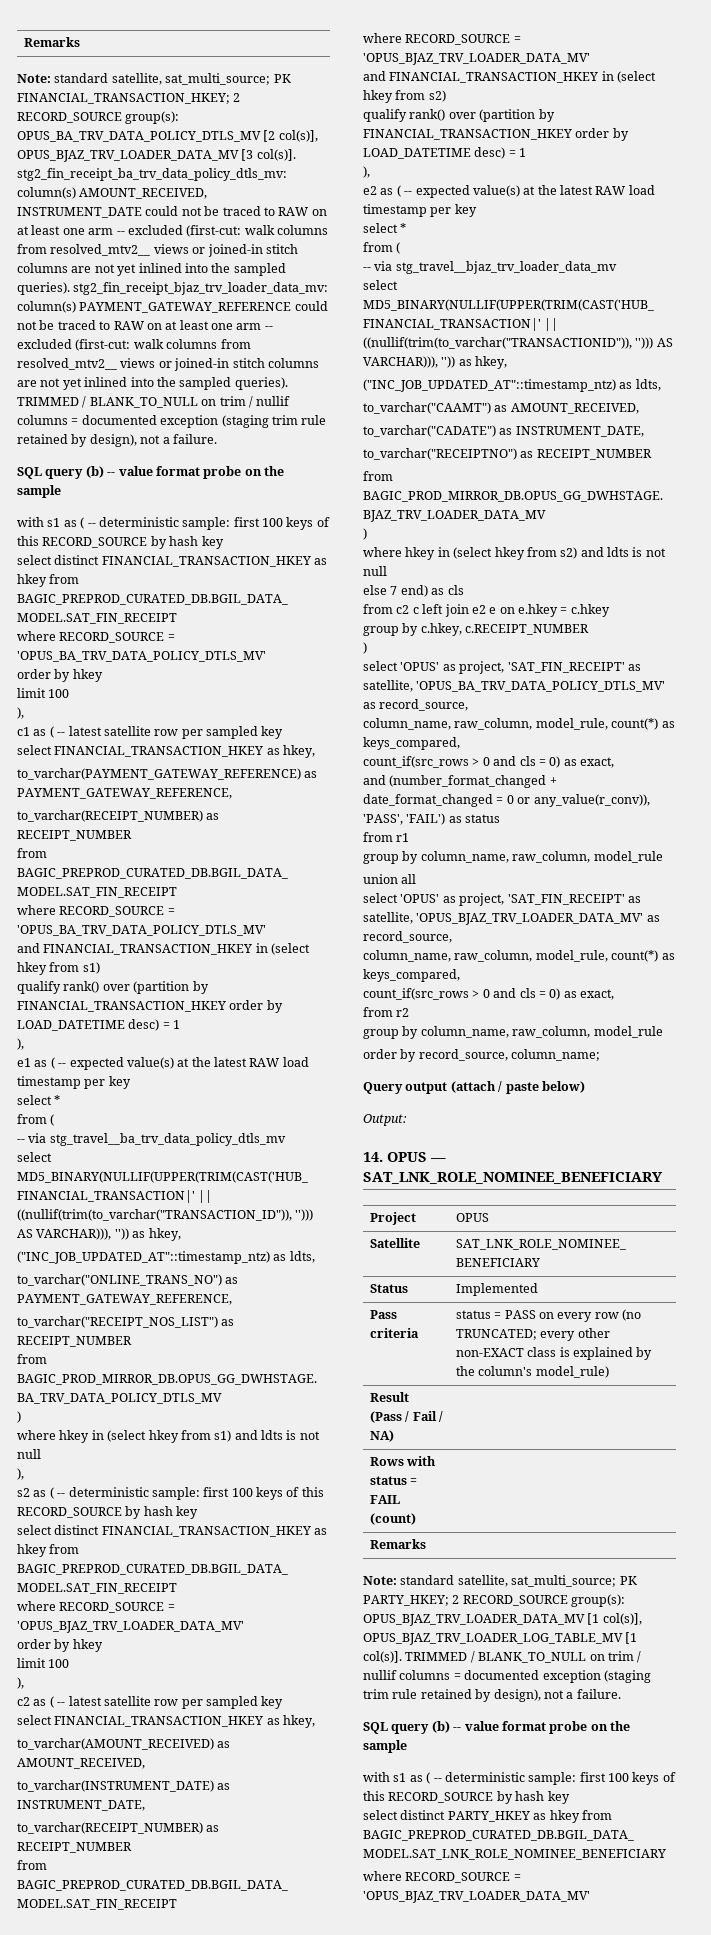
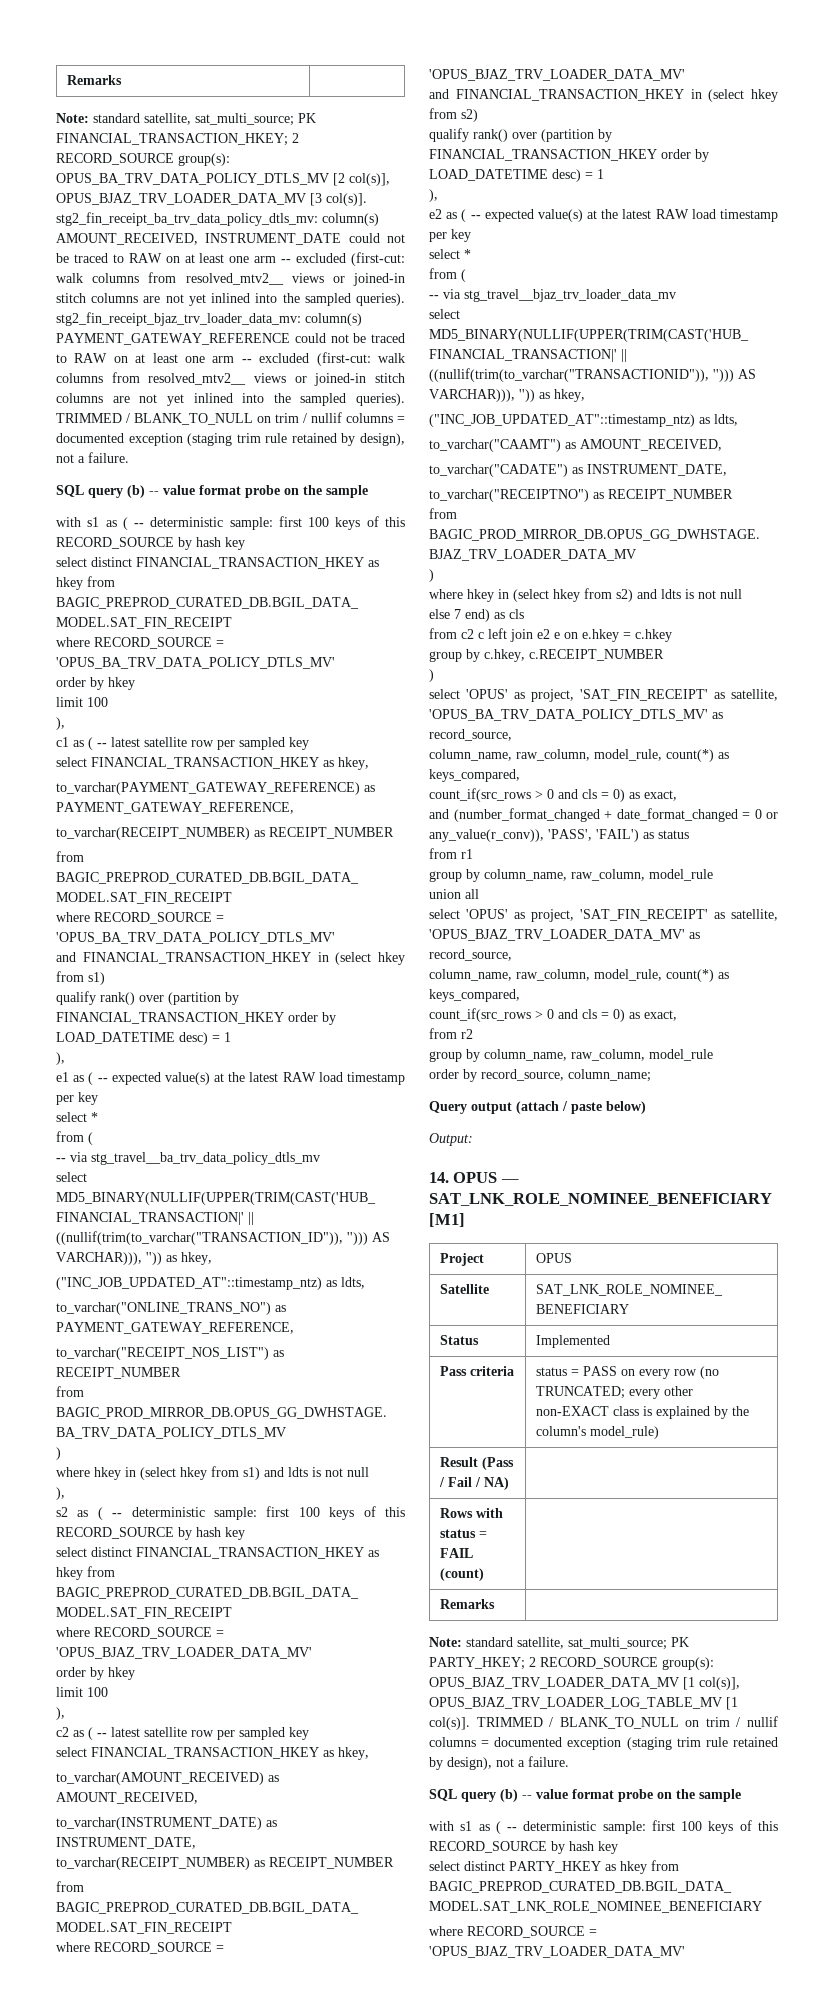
(663, 1178) none -> [429,1213,465,1227] [M1]

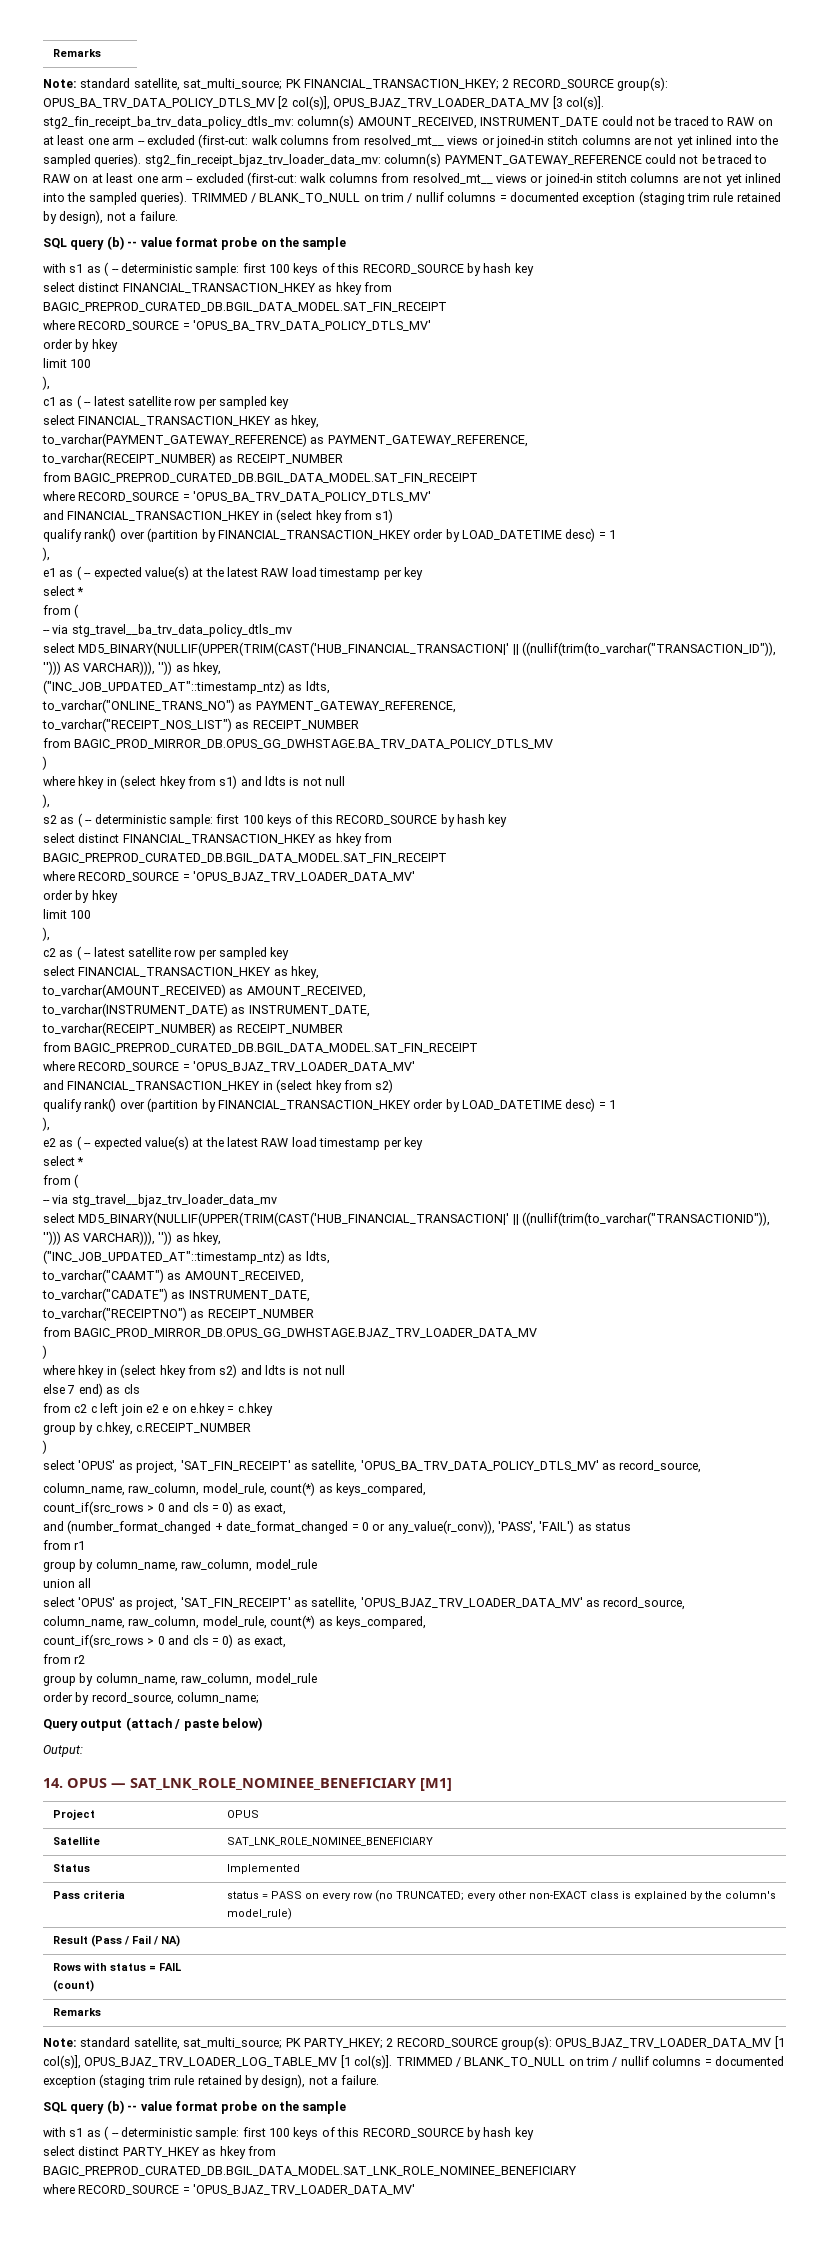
[185,273,284,285] resolved_mtv2__ -> [363,135,444,146] resolved_mt__
[148,373,247,385] resolved_mtv2__ -> [412,173,493,184] resolved_mt__

